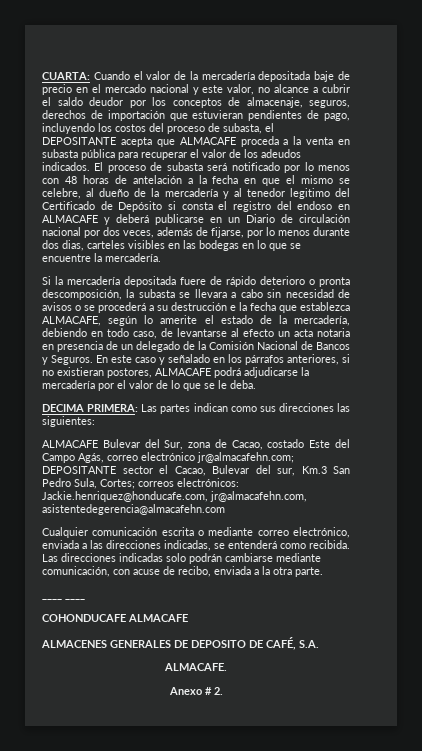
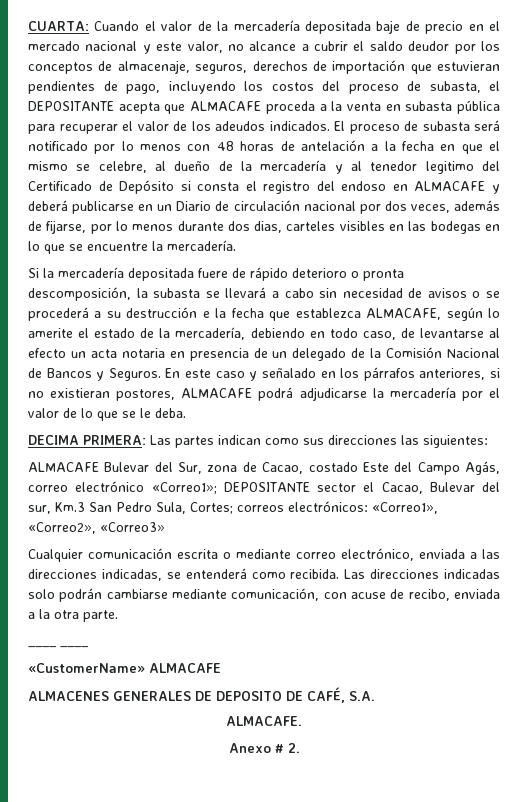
[194,289,227,298] llevara -> [225,287,267,298] llevará
[197,452,294,463] jr@almacafehn.com; -> [151,482,217,494] «Correo1»;
[42,491,307,502] [42,504,225,515] Jackie.henriquez@honducafe.com, jr@almacafehn.com, asistentedegerencia@almacafehn.com -> [372,502,438,514] [28,522,165,534] «Correo1», «Correo2», «Correo3»
[42,614,126,622] COHONDUCAFE -> [28,663,145,673] «CustomerName»

